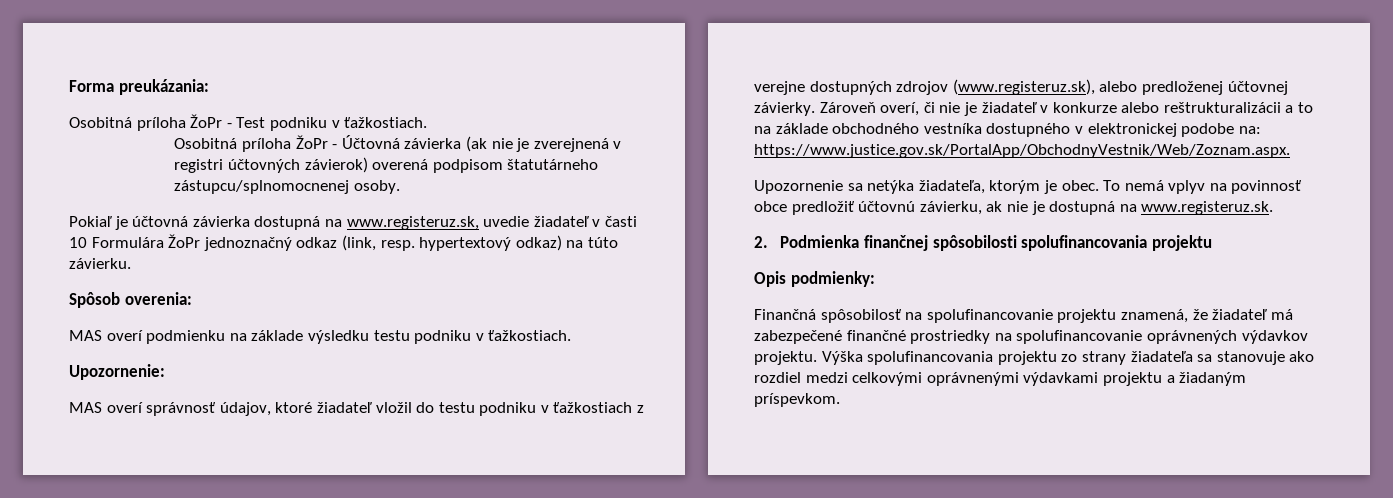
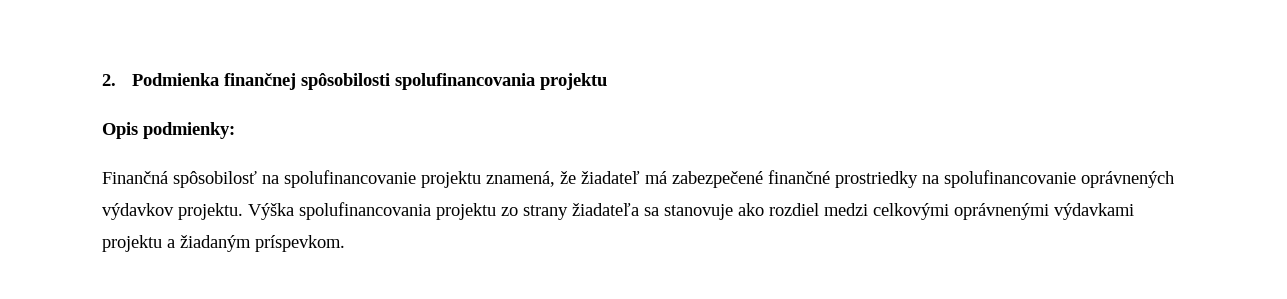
[69,79,209,95] [69,114,428,131] [174,135,622,152] [174,157,599,173] [174,180,400,194] [69,216,637,230] [69,234,618,251] [69,258,131,269] [69,292,192,308] [69,330,572,344] [69,364,165,380] [69,402,645,416] [754,79,1288,95] [754,102,1314,116] [754,123,1261,137] [754,144,1290,158] [754,180,1302,194] [754,201,1274,215] Forma preukázania: // Osobitná príloha ŽoPr - Test podniku v ťažkostiach. // Osobitná príloha ŽoPr - Účtovná závierka (ak nie je zverejnená v registri účtovných závierok) overená podpisom štatutárneho zástupcu/splnomocnenej osoby. // Pokiaľ je účtovná závierka dostupná na www.registeruz.sk, uvedie žiadateľ v časti 10 Formulára ŽoPr jednoznačný odkaz (link, resp. hypertextový odkaz) na túto závierku. // Spôsob overenia: // MAS overí podmienku na základe výsledku testu podniku v ťažkostiach. // Upozornenie: // MAS overí správnosť údajov, ktoré žiadateľ vložil do testu podniku v ťažkostiach z verejne dostupných zdrojov (www.registeruz.sk), alebo predloženej účtovnej závierky. Zároveň overí, či nie je žiadateľ v konkurze alebo reštrukturalizácii a to na základe obchodného vestníka dostupného v elektronickej podobe na: https://www.justice.gov.sk/PortalApp/ObchodnyVestnik/Web/Zoznam.aspx. // Upozornenie sa netýka žiadateľa, ktorým je obec. To nemá vplyv na povinnosť obce predložiť účtovnú závierku, ak nie je dostupná na www.registeruz.sk. // -> (102, 80) none

